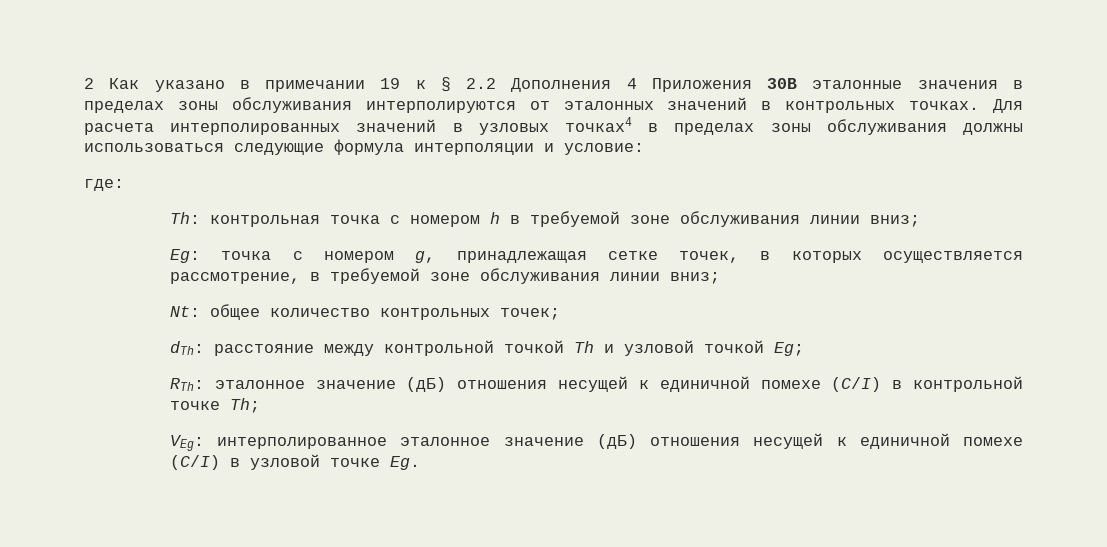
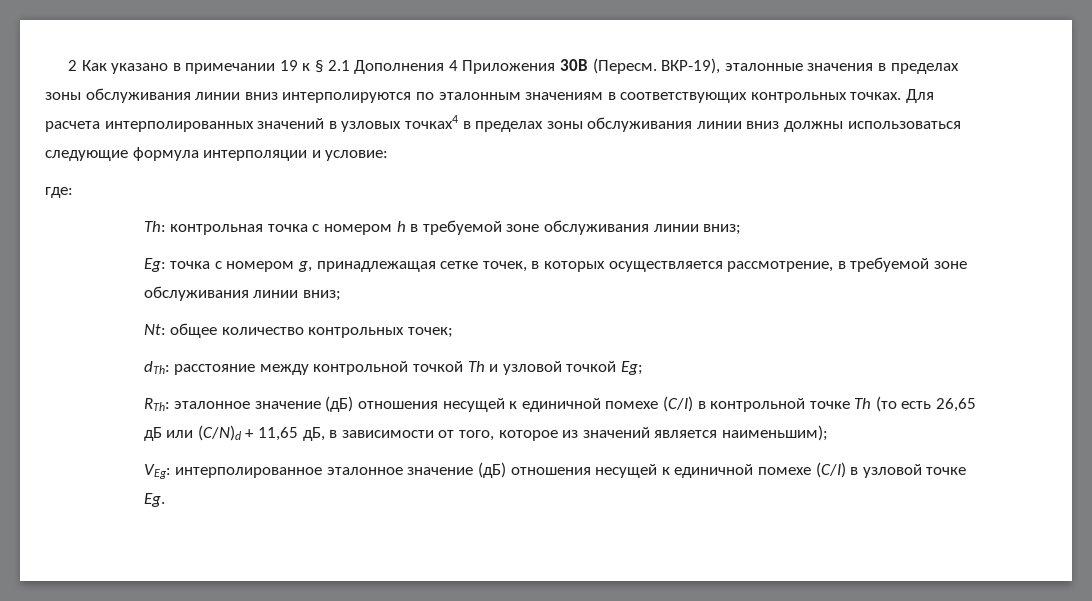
[466,78,497,89] 2.2 -> [327,60,350,71] 2.1
(798, 83) none -> [592,58,721,74] (Пересм. ВКР-19),
[365,97,772,113] интерполируются от эталонных значений в -> [195,92,748,103] линии вниз интерполируются по эталонным значениям в соответствующих
(947, 127) none -> [696,121,780,129] линии вниз
[229,398,260,413] Th; -> [854,396,977,412] [143,425,828,441] Th (то есть 26,65 дБ или (C/N)d + 11,65 дБ, в зависимости от того, которое из значений является наименьшим);

